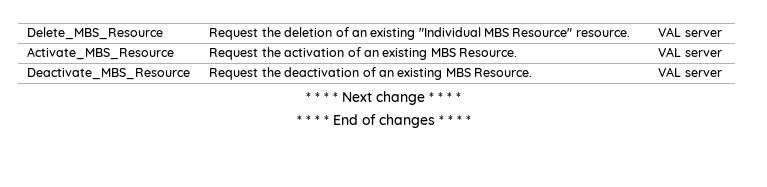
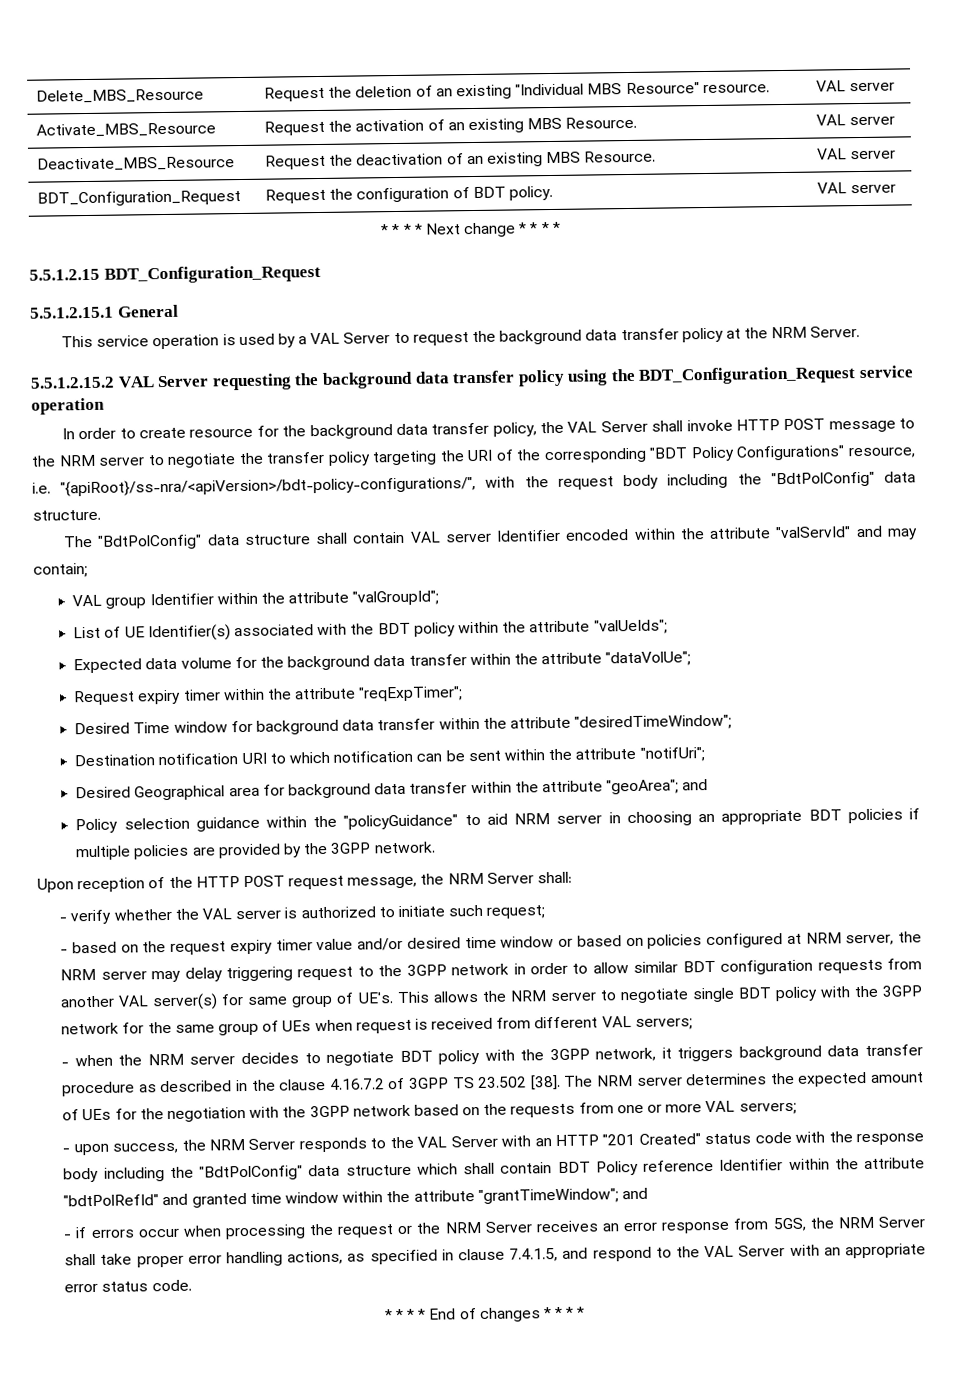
(722, 73) none -> [37,189,242,207] [265,185,554,204] [817,182,897,194] // BDT_Configuration_Request | Request the configuration of BDT policy. | VAL server
(461, 97) none -> [29,264,321,284] [30,304,179,319] [60,326,861,350] [30,365,914,391] [31,397,105,415] [61,418,915,440] [31,445,916,468] [32,471,916,497] [32,509,101,521] [62,525,918,550] [33,563,88,578] [72,590,440,609] [73,619,668,642] [73,651,692,674] [73,686,464,706] [74,714,733,735] [74,747,705,767] [75,779,709,801] [75,808,921,834] [75,841,436,861] [37,871,573,893] [59,904,546,925] [60,931,922,955] [60,958,923,983] [60,985,923,1011] [61,1016,693,1036] [61,1044,923,1067] [62,1071,924,1097] [62,1100,797,1123] [62,1131,924,1156] [63,1157,925,1183] [63,1187,648,1208] [63,1216,926,1240] [64,1243,926,1268] [64,1279,192,1293] // 5.5.1.2.15 BDT_Configuration_Request // 5.5.1.2.15.1 General // This service operation is used by a VAL Server to request the background data transfer policy at the NRM Server. // 5.5.1.2.15.2 VAL Server requesting the background data transfer policy using the BDT_Configuration_Request service operation // In order to create resource for the background data transfer policy, the VAL Server shall invoke HTTP POST message to the NRM server to negotiate the transfer policy targeting the URI of the corresponding "BDT Policy Configurations" resource, i.e. "{apiRoot}/ss-nra/<apiVersion>/bdt-policy-configurations/", with the request body including the "BdtPolConfig" data structure. // The "BdtPolConfig" data structure shall contain VAL server Identifier encoded within the attribute "valServId" and may contain; // VAL group Identifier within the attribute "valGroupId"; // List of UE Identifier(s) associated with the BDT policy within the attribute "valUeIds"; // Expected data volume for the background data transfer within the attribute "dataVolUe"; // Request expiry timer within the attribute "reqExpTimer"; // Desired Time window for background data transfer within the attribute "desiredTimeWindow"; // Destination notification URI to which notification can be sent within the attribute "notifUri"; // Desired Geographical area for background data transfer within the attribute "geoArea"; and // Policy selection guidance within the "policyGuidance" to aid NRM server in choosing an appropriate BDT policies if multiple policies are provided by the 3GPP network. // Upon reception of the HTTP POST request message, the NRM Server shall: // - verify whether the VAL server is authorized to initiate such request; // - based on the request expiry timer value and/or desired time window or based on policies configured at NRM server, the NRM server may delay triggering request to the 3GPP network in order to allow similar BDT configuration requests from another VAL server(s) for same group of UE's. This allows the NRM server to negotiate single BDT policy with the 3GPP network for the same group of UEs when request is received from different VAL servers; // - when the NRM server decides to negotiate BDT policy with the 3GPP network, it triggers background data transfer procedure as described in the clause 4.16.7.2 of 3GPP TS 23.502 [38]. The NRM server determines the expected amount of UEs for the negotiation with the 3GPP network based on the requests from one or more VAL servers; // - upon success, the NRM Server responds to the VAL Server with an HTTP "201 Created" status code with the response body including the "BdtPolConfig" data structure which shall contain BDT Policy reference Identifier within the attribute "bdtPolRefId" and granted time window within the attribute "grantTimeWindow"; and // - if errors occur when processing the request or the NRM Server receives an error response from 5GS, the NRM Server shall take proper error handling actions, as specified in clause 7.4.1.5, and respond to the VAL Server with an appropriate error status code.

